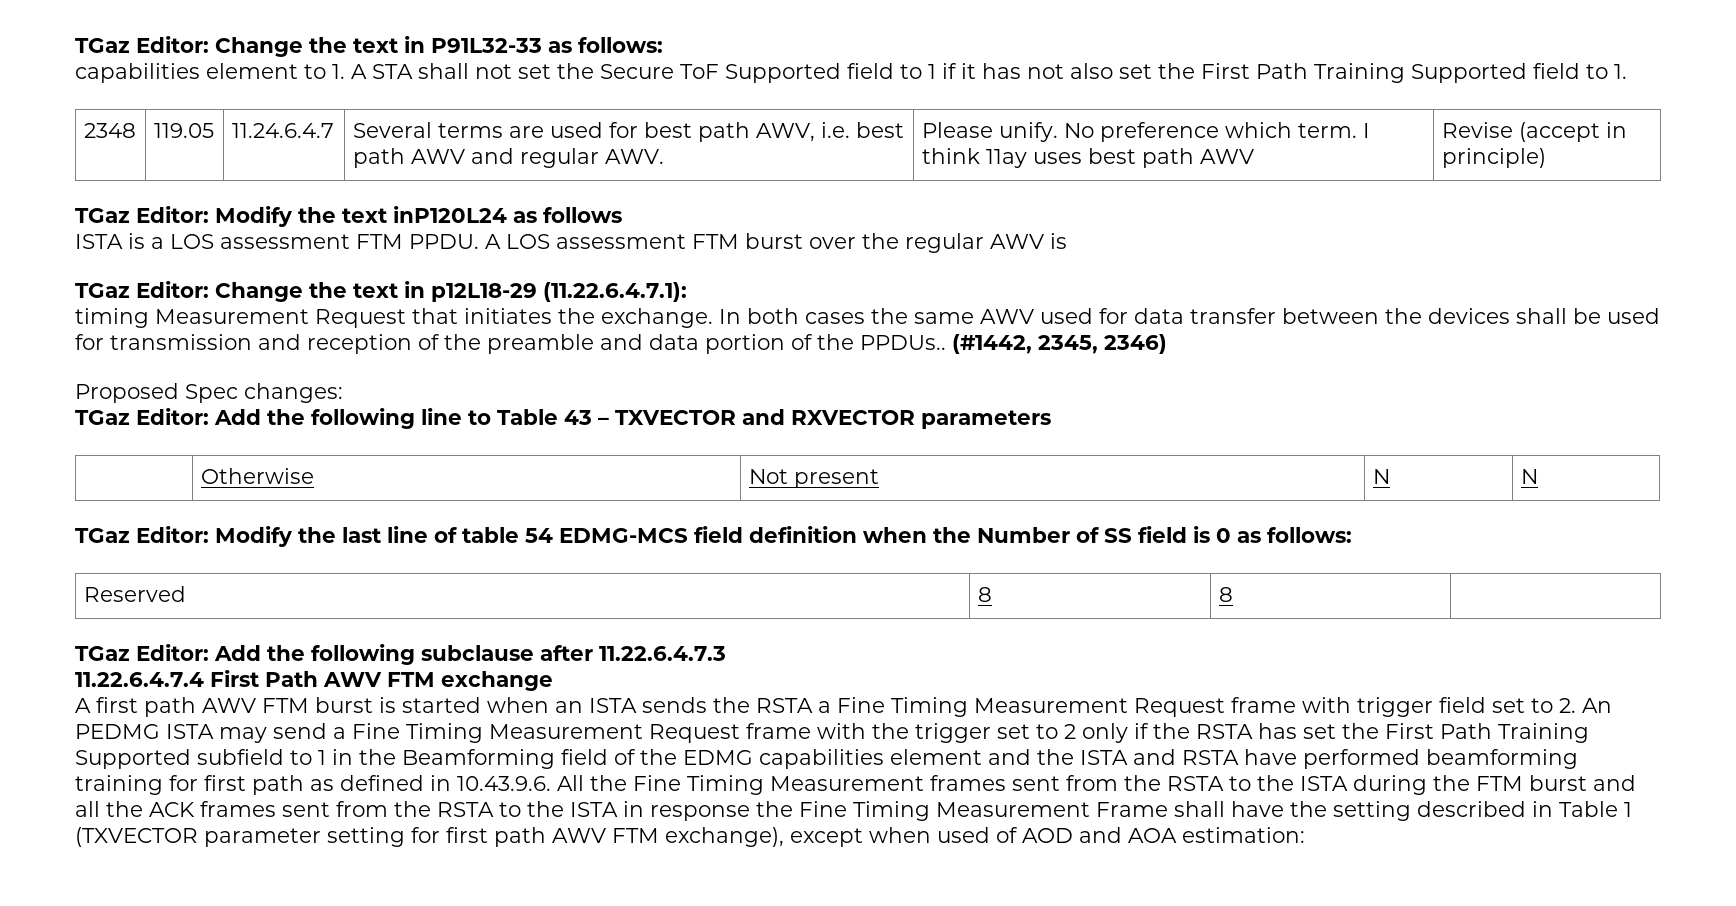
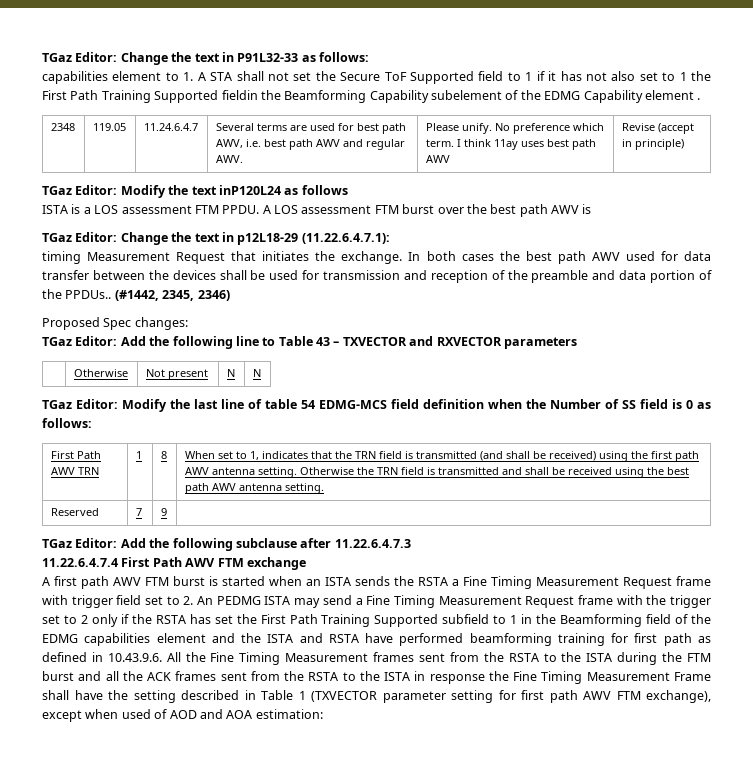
[1158,63,1627,83] the First Path Training Supported field to 1. -> [662,71,711,81] [42,90,701,103] to 1 the First Path Training Supported fieldin the Beamforming Capability subelement of the EDMG Capability element .
[905,233,984,253] regular -> [490,204,548,217] best path
[914,312,974,324] same -> [525,251,586,264] best path
[83,586,186,602] [977,587,992,602] [1218,587,1233,602] Reserved | 8 | 8 -> [50,451,101,459] [50,467,99,475] [135,451,142,459] [160,451,167,459] [184,451,699,462] [184,467,689,478] [184,483,324,494] [50,508,99,516] [135,508,142,516] [160,508,167,516] First Path AWV TRN | 1 | 8 | When set to 1, indicates that the TRN field is transmitted (and shall be received) using the first path AWV antenna setting. Otherwise the TRN field is transmitted and shall be received using the best path AWV antenna setting. // Reserved | 7 | 9

